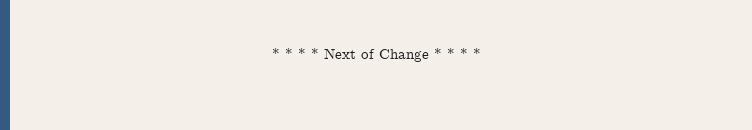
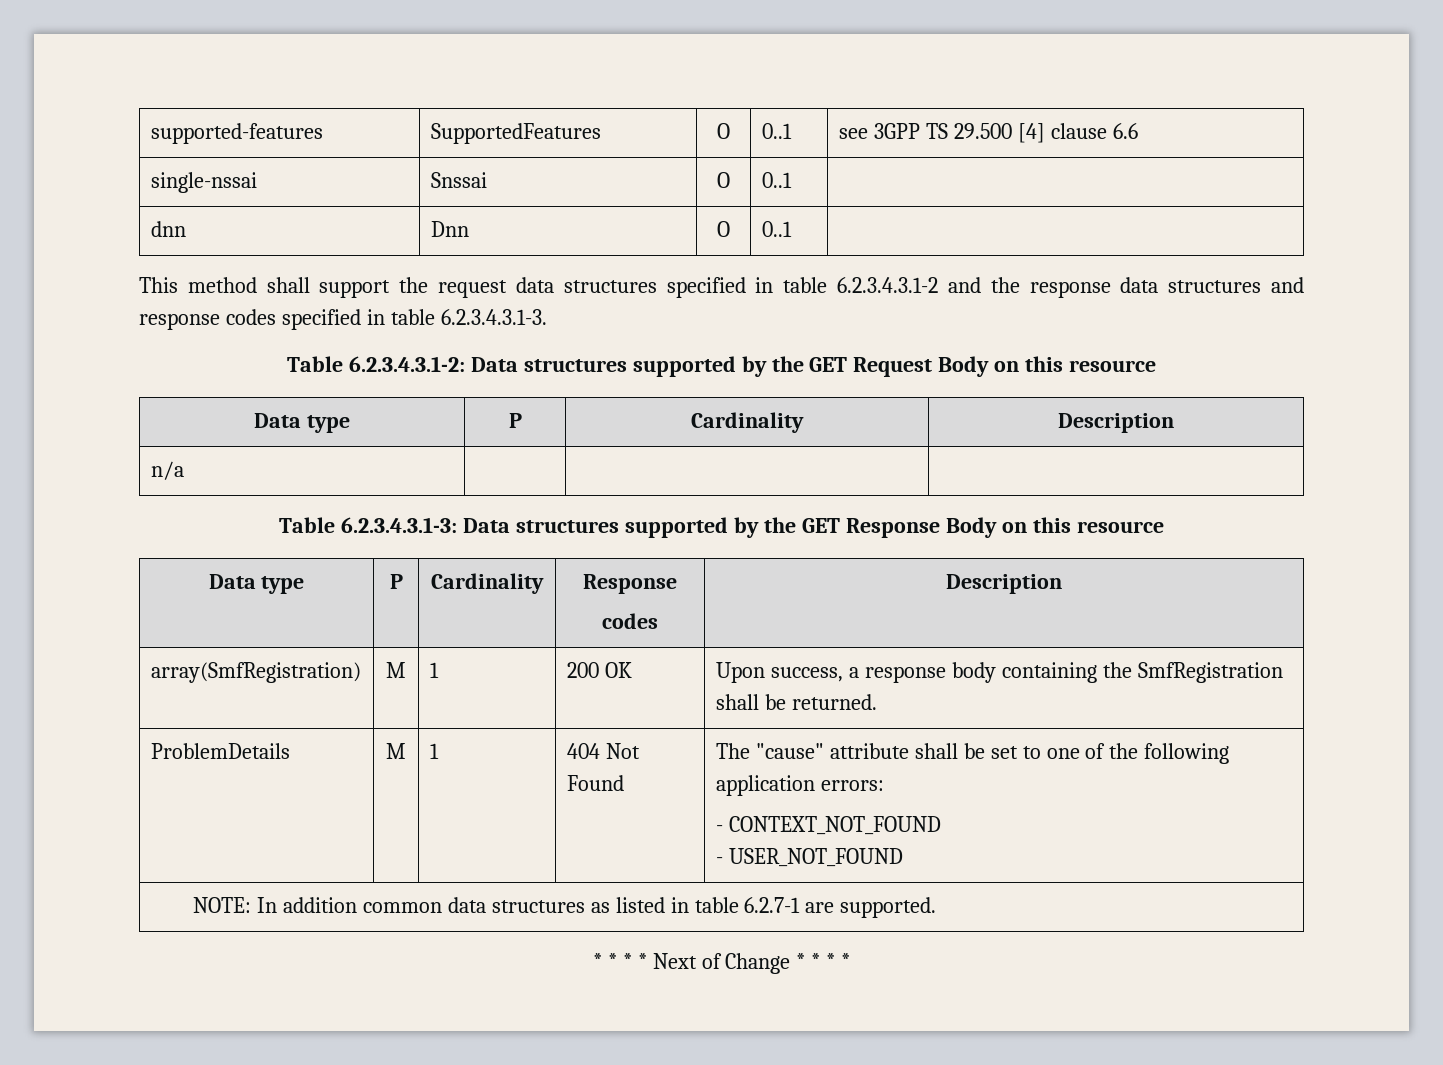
(271, 53) none -> [150,123,323,144] [430,123,601,144] [717,123,730,139] [761,123,792,139] [838,123,1138,143] [150,172,257,193] [430,172,487,188] [717,172,730,188] [761,172,792,188] [150,221,186,237] [430,221,469,237] [717,221,730,237] [761,221,792,237] [139,277,1305,298] [139,309,547,330] [286,356,1157,377] [254,413,350,433] [508,413,522,428] [691,412,804,433] [1058,413,1174,433] [150,461,184,480] [279,517,1164,538] [208,574,305,594] [389,574,403,589] [431,573,544,594] [583,574,677,594] [602,613,658,629] [946,574,1062,594] [150,662,361,683] [386,662,406,678] [429,662,439,678] [566,662,632,678] [715,662,1283,683] [715,694,877,710] [150,743,290,759] [386,743,406,759] [429,743,439,759] [566,743,640,759] [566,775,624,791] [715,743,1230,764] [715,775,884,796] [715,816,941,835] [715,848,903,867] [193,897,937,918] supported-features | SupportedFeatures | O | 0..1 | see 3GPP TS 29.500 [4] clause 6.6 // single-nssai | Snssai | O | 0..1 | // dnn | Dnn | O | 0..1 | // This method shall support the request data structures specified in table 6.2.3.4.3.1-2 and the response data structures and response codes specified in table 6.2.3.4.3.1-3. // Table 6.2.3.4.3.1-2: Data structures supported by the GET Request Body on this resource // Data type | P | Cardinality | Description // n/a | | | // Table 6.2.3.4.3.1-3: Data structures supported by the GET Response Body on this resource // Data type | P | Cardinality | Response // codes | Description // array(SmfRegistration) | M | 1 | 200 OK | Upon success, a response body containing the SmfRegistration shall be returned. // ProblemDetails | M | 1 | 404 Not Found | The "cause" attribute shall be set to one of the following application errors: // - CONTEXT_NOT_FOUND // - USER_NOT_FOUND // NOTE: In addition common data structures as listed in table 6.2.7-1 are supported. //

